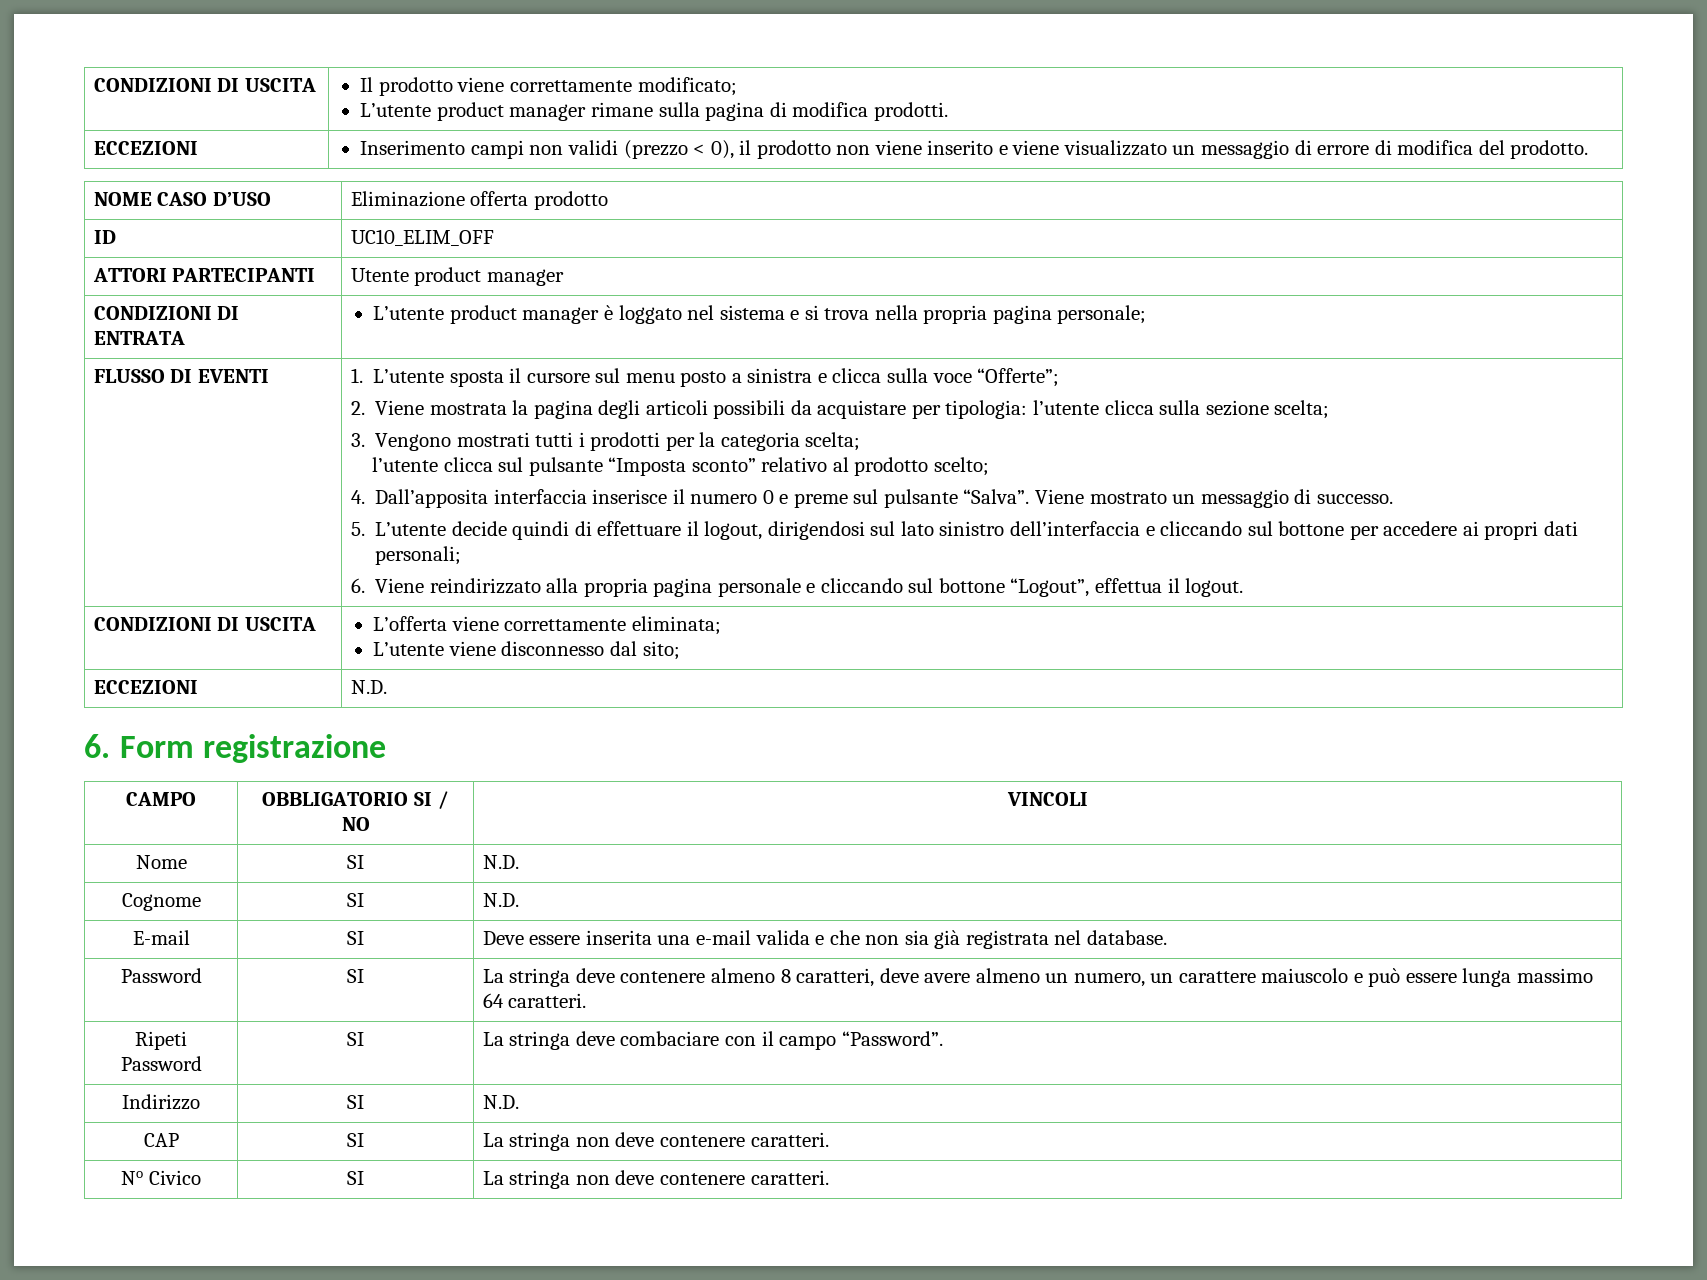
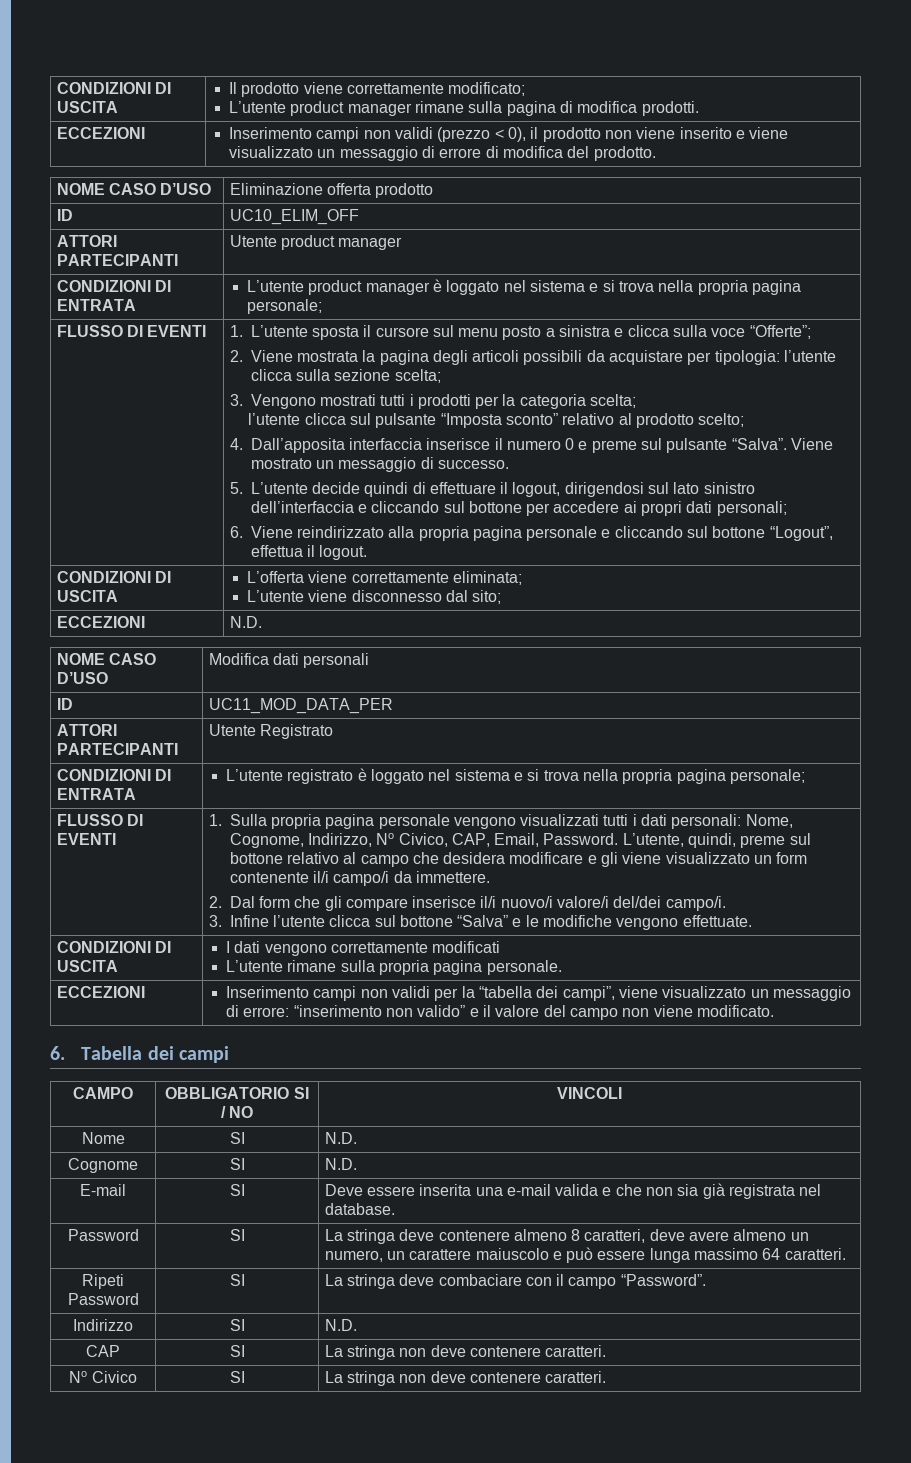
[84,734,387,763] // 6. Form registrazione -> [56,653,156,665] [56,672,108,684] [208,653,370,668] [56,698,73,710] [208,698,393,714] [56,724,117,736] [56,743,178,755] [208,724,333,739] [56,769,171,781] [56,788,136,800] [226,768,805,784] [56,814,143,826] [56,833,116,845] [208,814,793,829] [229,833,811,848] [229,852,808,867] [229,871,490,886] [208,896,726,911] [208,915,752,930] [56,941,171,953] [56,960,118,972] [226,941,501,956] [226,960,562,975] [56,986,145,998] [226,986,851,1001] [226,1005,774,1020] [50,1046,229,1063] // NOME CASO D’USO | Modifica dati personali // ID | UC11_MOD_DATA_PER // ATTORI PARTECIPANTI | Utente Registrato // CONDIZIONI DI ENTRATA | L’utente registrato è loggato nel sistema e si trova nella propria pagina personale; // FLUSSO DI EVENTI | 1. Sulla propria pagina personale vengono visualizzati tutti i dati personali: Nome, Cognome, Indirizzo, No Civico, CAP, Email, Password. L’utente, quindi, preme sul bottone relativo al campo che desidera modificare e gli viene visualizzato un form contenente il/i campo/i da immettere. // 2. Dal form che gli compare inserisce il/i nuovo/i valore/i del/dei campo/i. // 3. Infine l’utente clicca sul bottone “Salva” e le modifiche vengono effettuate. // CONDIZIONI DI USCITA | I dati vengono correttamente modificati // L’utente rimane sulla propria pagina personale. // ECCEZIONI | Inserimento campi non validi per la “tabella dei campi”, viene visualizzato un messaggio di errore: “inserimento non valido” e il valore del campo non viene modificato. // 6. Tabella dei campi

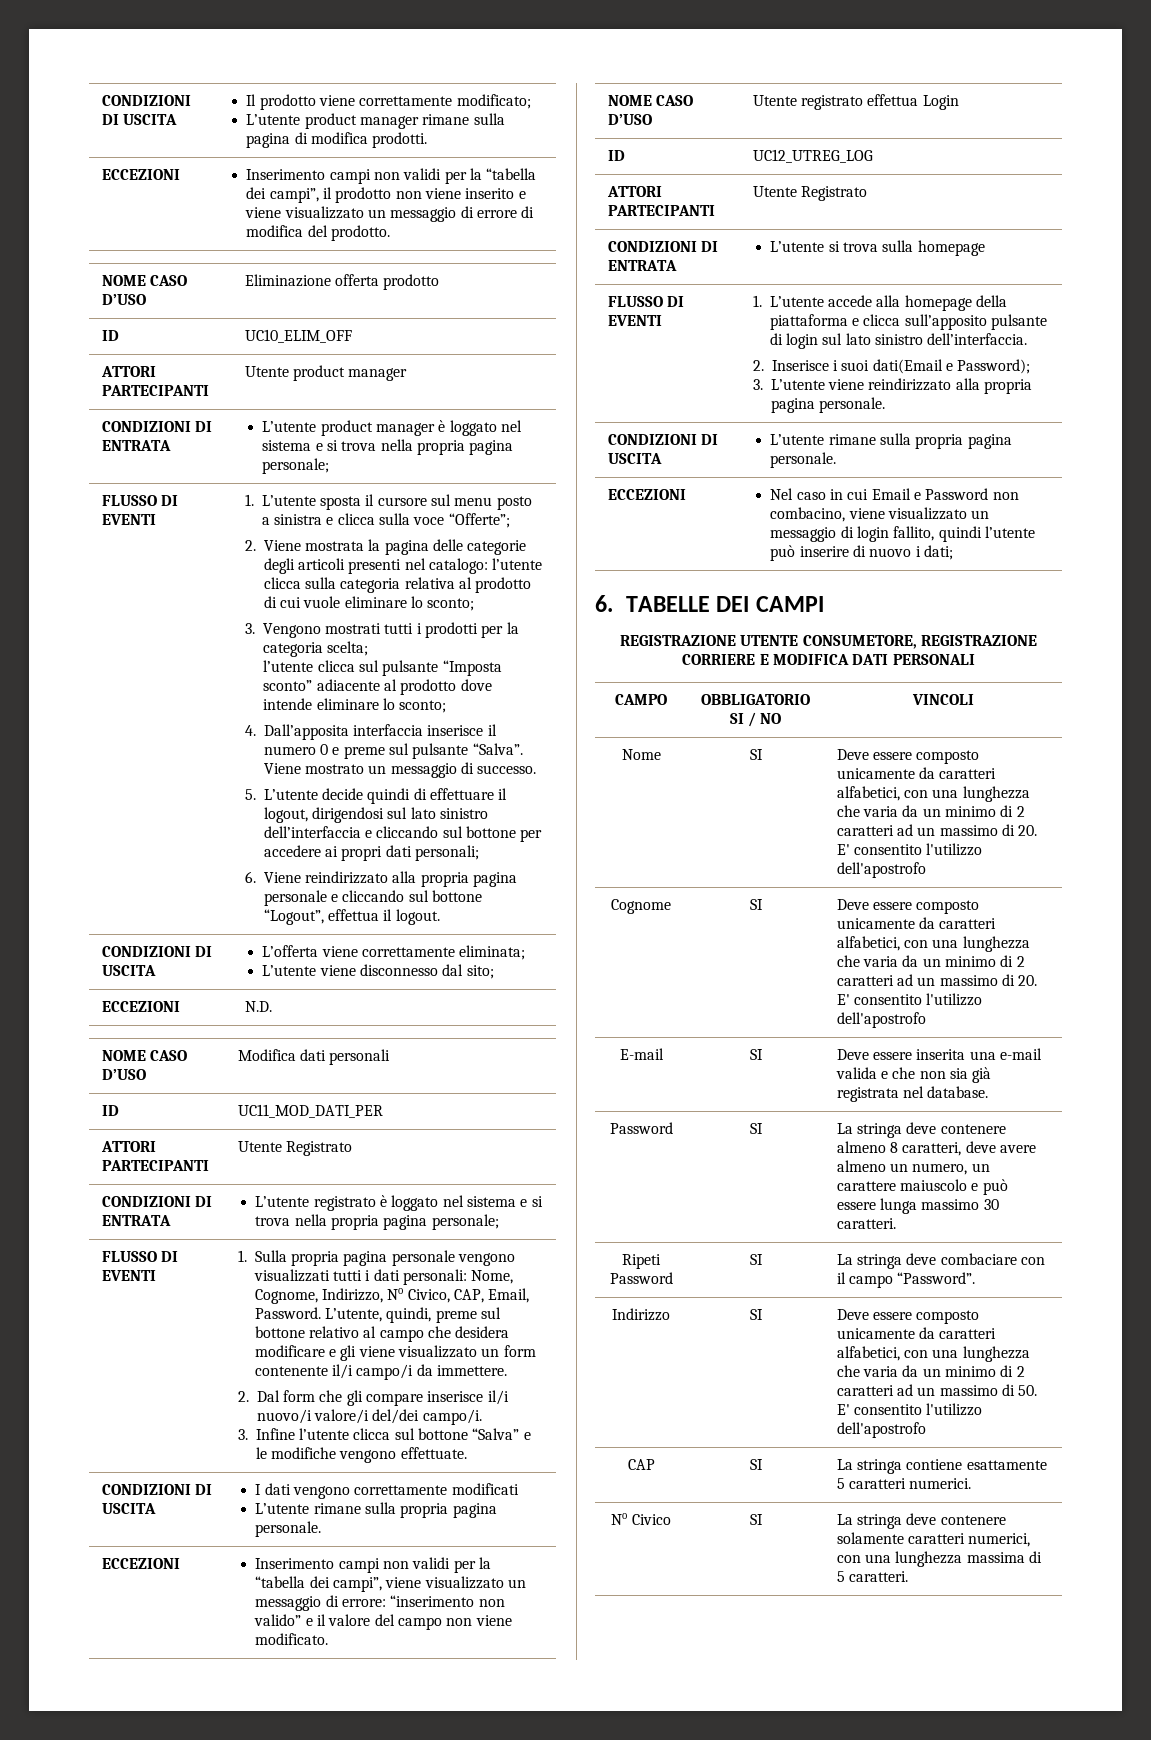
[437,127,527,142] (prezzo < 0), -> [444,168,537,184] [246,187,319,203] per la “tabella dei campi”,
[432,350,837,365] [250,369,441,383] degli articoli possibili da acquistare per tipologia: l’utente clicca sulla sezione scelta; -> [433,539,527,555] [263,558,543,574] [263,577,532,593] [263,596,475,611] delle categorie degli articoli presenti nel catalogo: l’utente clicca sulla categoria relativa al prodotto di cui vuole eliminare lo sconto;
[562,413,745,428] relativo al prodotto scelto; -> [316,679,492,695] [263,698,447,713] adiacente al prodotto dove intende eliminare lo sconto;
[208,698,393,714] UC11_MOD_DATA_PER -> [237,1104,383,1118] UC11_MOD_DATI_PER
[50,1046,229,1063] // 6. Tabella dei campi -> [607,95,694,106] [607,114,652,125] [752,94,959,110] [607,150,625,161] [752,149,873,163] [606,186,662,197] [607,205,715,216] [752,186,868,201] [607,241,719,252] [607,260,677,271] [770,240,985,256] [607,296,685,307] [607,315,662,326] [752,295,1008,311] [769,314,1048,330] [769,333,1028,349] [752,359,1031,374] [752,378,1033,394] [770,397,886,413] [607,434,719,445] [607,453,662,464] [770,433,1012,449] [770,452,837,468] [607,489,686,500] [770,488,1019,500] [770,507,990,522] [770,526,1035,542] [770,545,953,561] [595,595,824,612] [620,635,1037,649] [682,654,975,665] // NOME CASO D’USO | Utente registrato effettua Login // ID | UC12_UTREG_LOG // ATTORI PARTECIPANTI | Utente Registrato // CONDIZIONI DI ENTRATA | L’utente si trova sulla homepage // FLUSSO DI EVENTI | 1. L’utente accede alla homepage della piattaforma e clicca sull’apposito pulsante di login sul lato sinistro dell’interfaccia. // 2. Inserisce i suoi dati(Email e Password); // 3. L’utente viene reindirizzato alla propria pagina personale. // CONDIZIONI DI USCITA | L’utente rimane sulla propria pagina personale. // ECCEZIONI | Nel caso in cui Email e Password non combacino, viene visualizzato un messaggio di login fallito, quindi l’utente può inserire di nuovo i dati; // 6. TABELLE DEI CAMPI // REGISTRAZIONE UTENTE CONSUMETORE, REGISTRAZIONE CORRIERE E MODIFICA DATI PERSONALI
[324,1132,357,1144] [68,1158,138,1173] [229,1158,245,1170] [324,1158,357,1170] N.D. // Cognome | SI | N.D. -> [836,749,980,764] [836,767,997,779] [836,786,1030,802] [836,805,1025,817] [836,824,1038,836] [836,843,983,856] [836,862,926,878] [611,899,671,914] [749,899,763,910] [836,899,980,914] [836,917,997,929] [836,936,1030,952] [836,955,1025,967] [836,974,1038,986] [836,993,983,1006] [836,1012,926,1028] Deve essere composto unicamente da caratteri alfabetici, con una lunghezza che varia da un minimo di 2 caratteri ad un massimo di 20. E' consentito l'utilizzo dell'apostrofo // Cognome | SI | Deve essere composto unicamente da caratteri alfabetici, con una lunghezza che varia da un minimo di 2 caratteri ad un massimo di 20. E' consentito l'utilizzo dell'apostrofo
[762,1248,781,1260] 64 -> [983,1199,999,1210] 30
[324,1319,357,1331] N.D. -> [836,1309,980,1324] [836,1327,997,1339] [836,1346,1030,1362] [836,1365,1025,1377] [836,1384,1038,1396] [836,1403,983,1416] [836,1422,926,1438] Deve essere composto unicamente da caratteri alfabetici, con una lunghezza che varia da un minimo di 2 caratteri ad un massimo di 50. E' consentito l'utilizzo dell'apostrofo
[399,1345,607,1357] non deve contenere caratteri. -> [906,1459,1047,1470] [836,1478,972,1489] contiene esattamente 5 caratteri numerici.
[399,1371,541,1383] non deve contenere -> [906,1513,1006,1525] [836,1532,1031,1547] [836,1551,1043,1567] [836,1571,845,1582] deve contenere solamente caratteri numerici, con una lunghezza massima di 5

